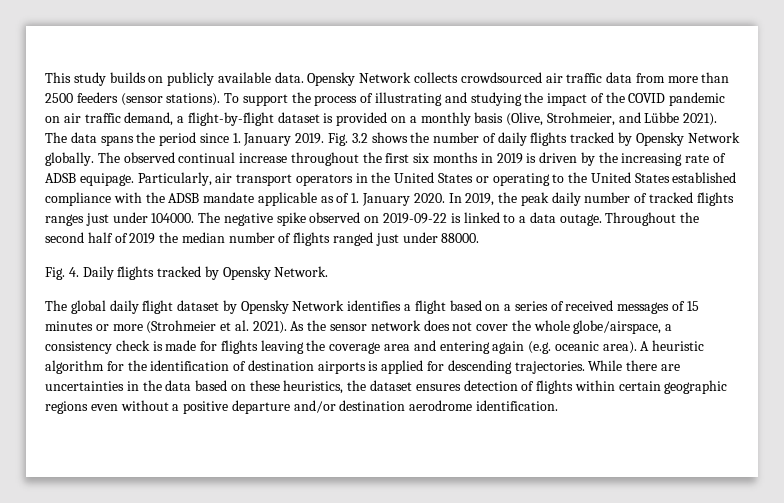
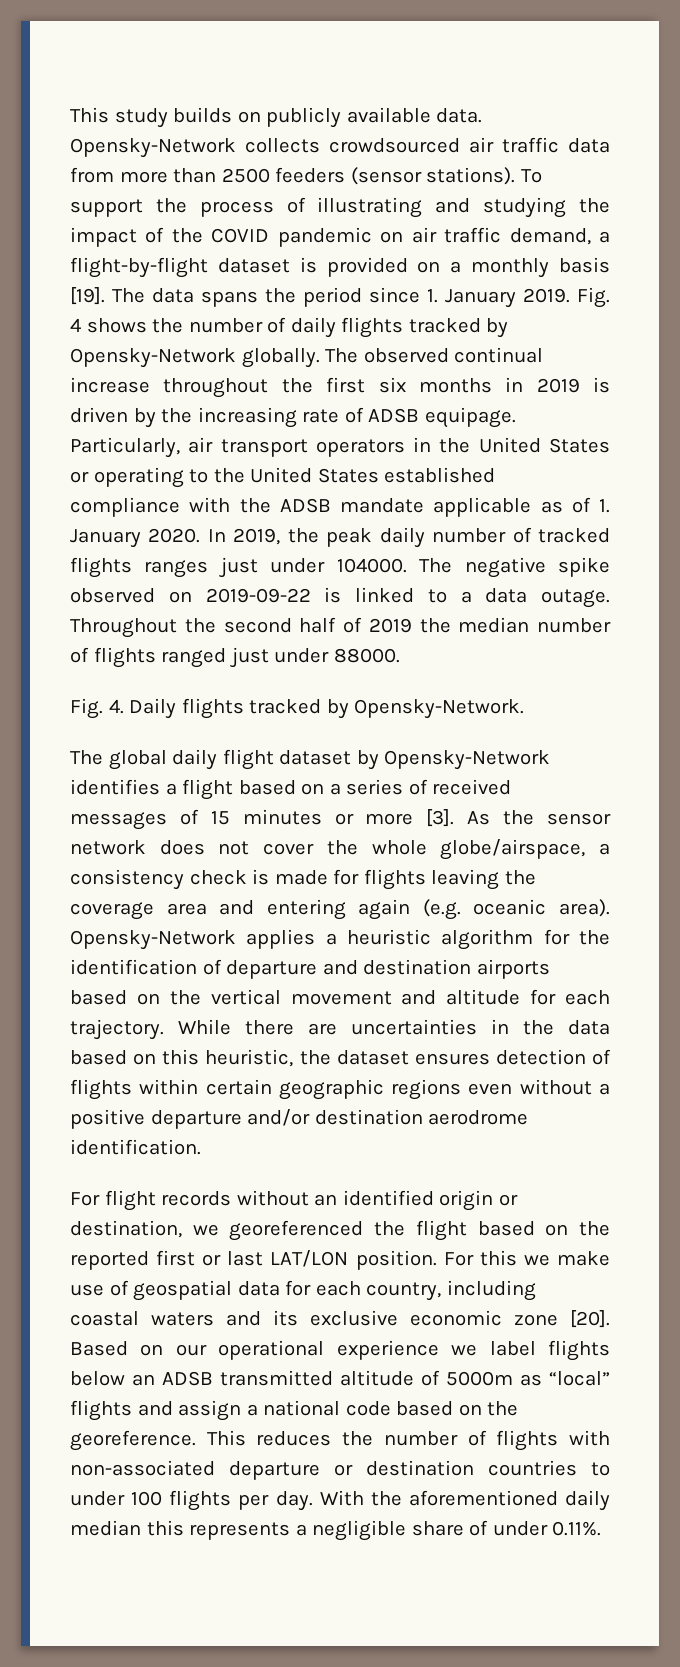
[307,72,412,86] Opensky Network -> [70,138,236,158] Opensky-Network
[506,112,718,126] (Olive, Strohmeier, and Lübbe 2021). -> [70,287,105,305] [19].
[351,133,368,143] 3.2 -> [70,318,81,332] 4
[635,132,740,146] Opensky Network -> [70,348,236,368] Opensky-Network
[222,266,329,280] Opensky Network. -> [354,699,525,719] Opensky-Network.
[240,300,345,314] Opensky Network -> [384,750,551,770] Opensky-Network
[146,320,287,334] (Strohmeier et al. 2021). -> [426,809,455,827] [3].
[640,341,650,351] A -> [70,929,337,950] Opensky-Network applies a
[247,360,585,374] destination airports is applied for descending trajectories. -> [226,959,550,979] [70,989,610,1005] [70,1019,164,1040] departure and destination airports based on the vertical movement and altitude for each trajectory.
[249,380,344,394] these heuristics, -> [162,1049,294,1067] this heuristic,
(559, 405) none -> [70,1190,518,1211] [70,1220,610,1241] [70,1250,611,1270] [70,1280,536,1301] [70,1310,610,1328] [70,1340,610,1361] [70,1370,610,1386] [70,1400,519,1421] [70,1430,610,1451] [70,1460,610,1480] [70,1490,610,1511] [70,1520,602,1541] // For flight records without an identified origin or destination, we georeferenced the flight based on the reported first or last LAT/LON position. For this we make use of geospatial data for each country, including coastal waters and its exclusive economic zone [20]. Based on our operational experience we label flights below an ADSB transmitted altitude of 5000m as “local” flights and assign a national code based on the georeference. This reduces the number of flights with non-associated departure or destination countries to under 100 flights per day. With the aforementioned daily median this represents a negligible share of under 0.11%.

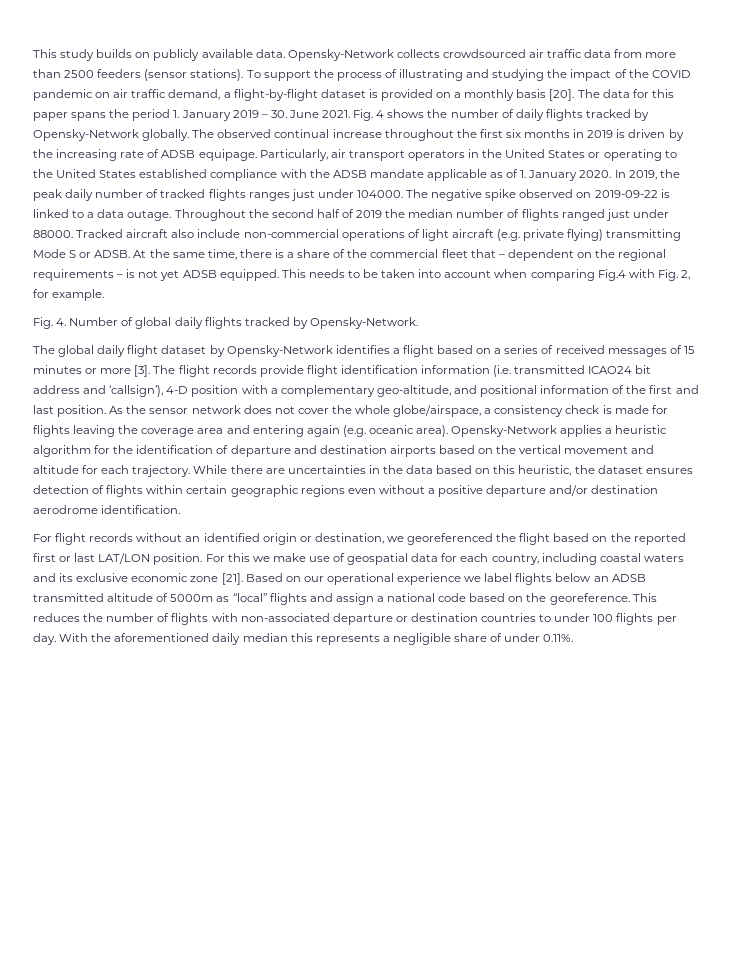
[70,287,105,305] [19]. -> [549,89,575,101] [20].
(194, 295) none -> [632,89,674,98] [33,112,68,121] for this paper
[369,287,570,308] since 1. January 2019. -> [173,110,351,121] 1. January 2019 – 30. June 2021.
[70,698,177,719] // Fig. 4. Daily -> [76,229,682,241] [33,249,667,261] [33,269,690,281] [33,289,105,301] [33,317,203,329] Tracked aircraft also include non-commercial operations of light aircraft (e.g. private flying) transmitting Mode S or ADSB. At the same time, there is a share of the commercial fleet that – dependent on the regional requirements – is not yet ADSB equipped. This needs to be taken into account when comparing Fig.4 with Fig. 2, for example. // Fig. 4. Number of global daily
(455, 818) none -> [153,365,652,377] [33,385,699,397] [33,405,107,417] The flight records provide flight identification information (i.e. transmitted ICAO24 bit address and ‘callsign’), 4-D position with a complementary geo-altitude, and positional information of the first and last position.
[570,1310,610,1328] [20]. -> [221,573,243,585] [21].

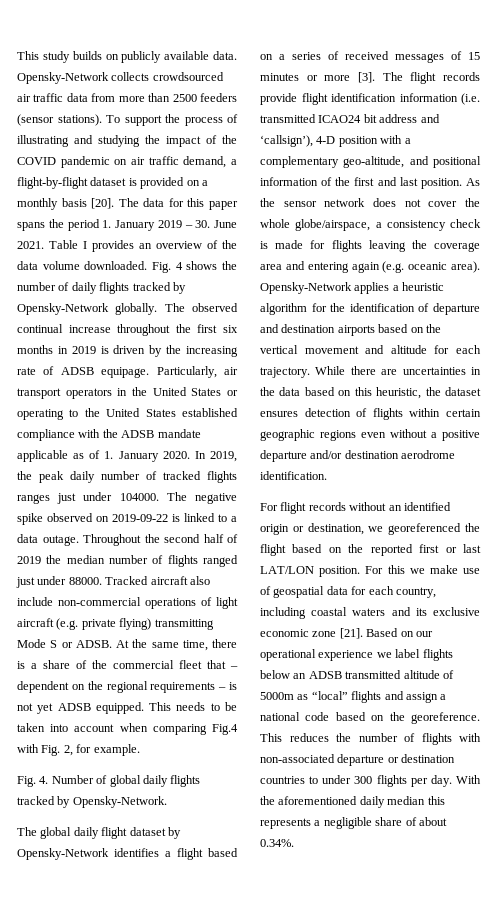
(351, 114) none -> [49,240,237,252] [17,261,148,270] Table I provides an overview of the data volume downloaded.
[593,614,614,622] 100 -> [354,776,373,784] 300
[504,633,574,642] under 0.11%. -> [418,817,447,826] [260,839,294,847] about 0.34%.

